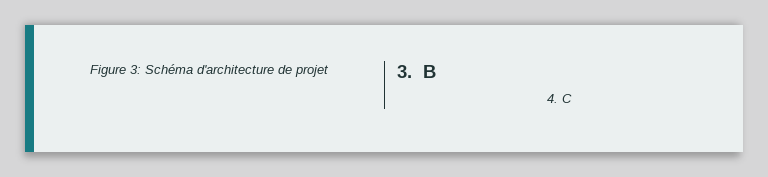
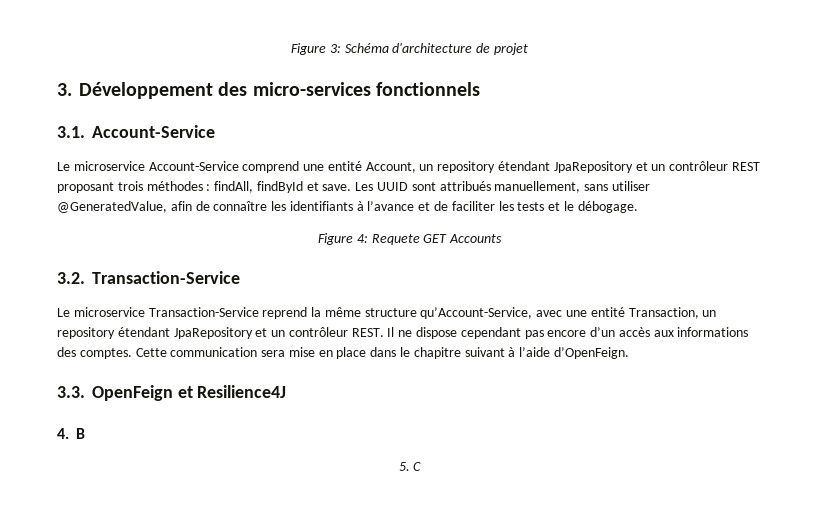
(412, 71) none -> [79,82,480,99] [57,125,215,138] [57,161,760,173] [57,181,650,193] [57,201,638,213] [317,233,503,245] [57,271,240,284] [57,307,717,319] [57,327,749,339] [57,347,629,359] [57,385,287,401] [57,428,69,439] Développement des micro-services fonctionnels // 3.1. Account-Service // Le microservice Account-Service comprend une entité Account, un repository étendant JpaRepository et un contrôleur REST proposant trois méthodes : findAll, findById et save. Les UUID sont attribués manuellement, sans utiliser @GeneratedValue, afin de connaître les identifiants à l’avance et de faciliter les tests et le débogage. // Figure 4: Requete GET Accounts // 3.2. Transaction-Service // Le microservice Transaction-Service reprend la même structure qu’Account-Service, avec une entité Transaction, un repository étendant JpaRepository et un contrôleur REST. Il ne dispose cependant pas encore d’un accès aux informations des comptes. Cette communication sera mise en place dans le chapitre suivant à l’aide d’OpenFeign. // 3.3. OpenFeign et Resilience4J // 4.
[547,94,558,103] 4. -> [398,462,410,471] 5.

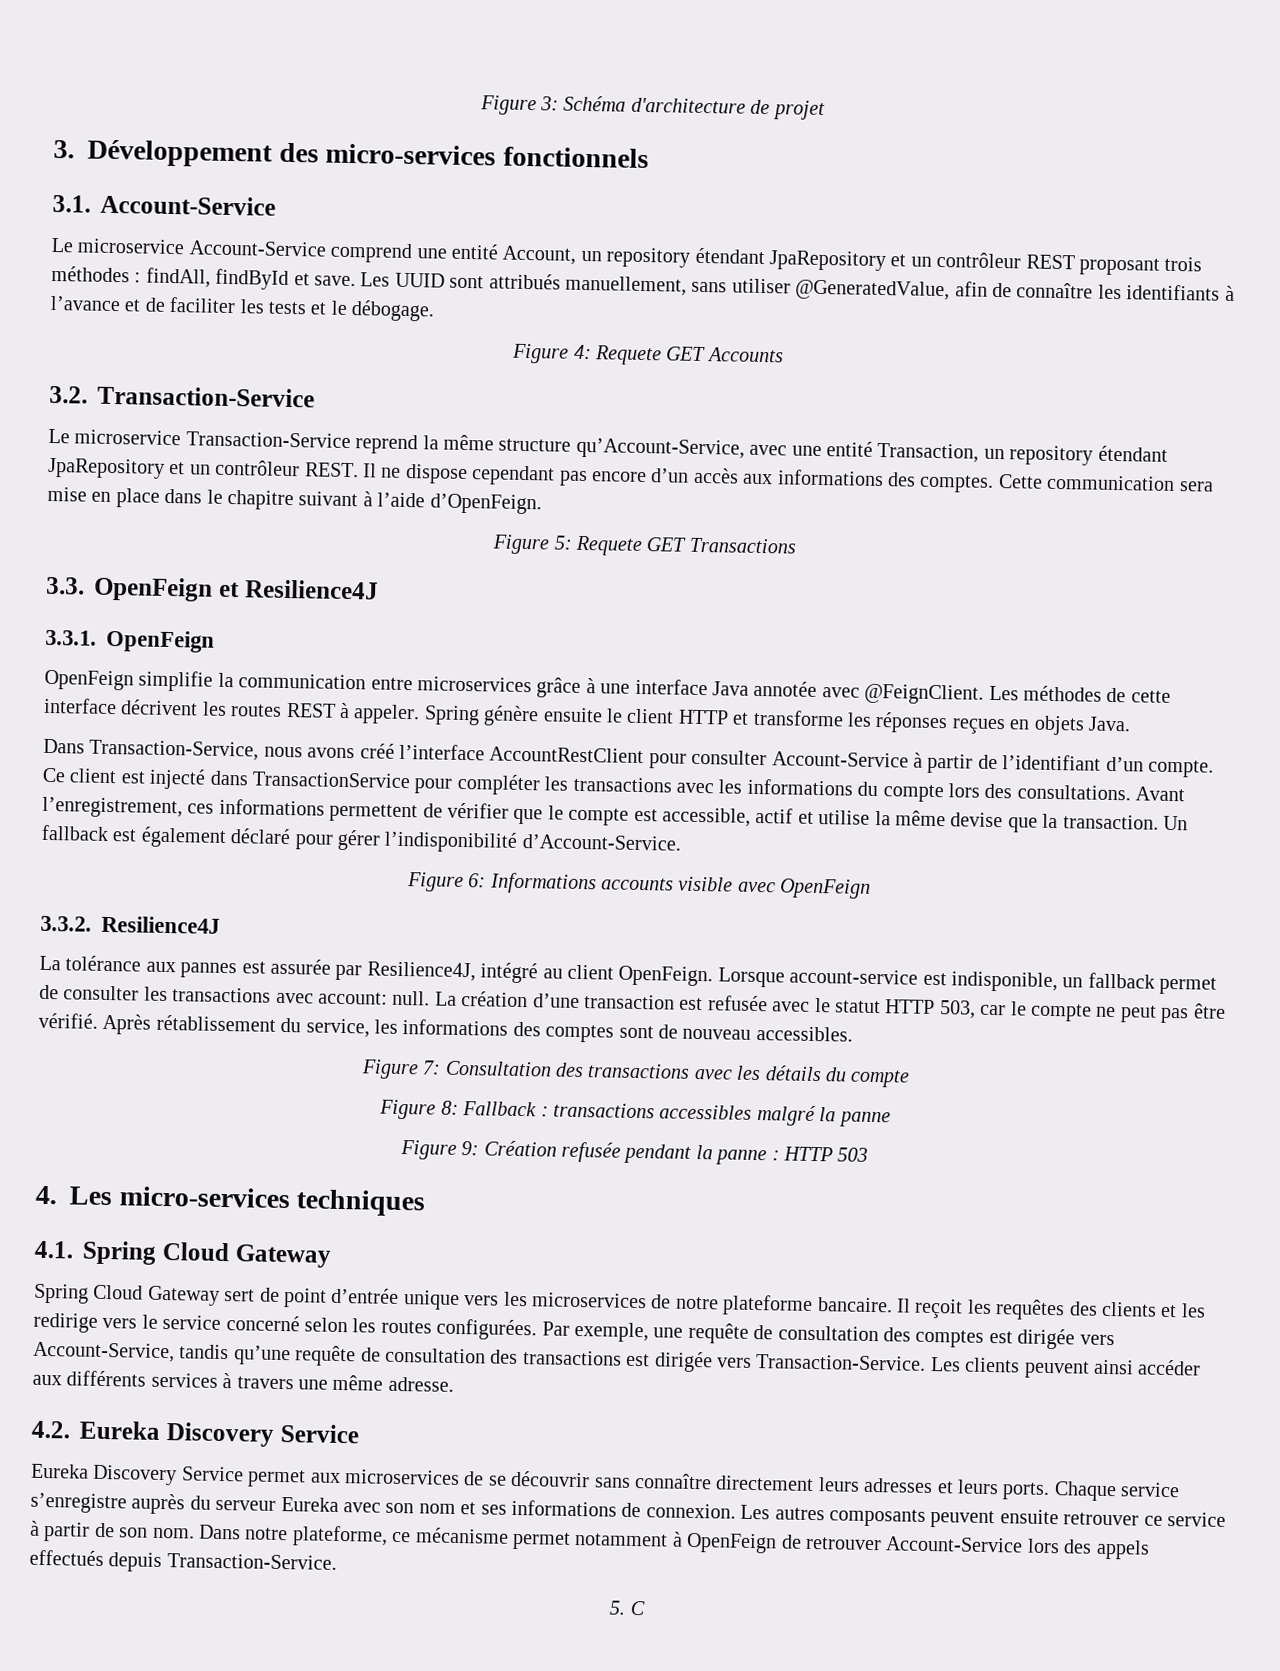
(629, 353) none -> [492,534,797,556] // Figure 5: Requete GET Transactions
[57,428,85,439] 4. B -> [45,629,215,653] [44,669,1171,705] [43,697,1131,736] [43,738,1214,778] [42,767,1186,803] [42,796,1188,833] [41,824,681,853] [406,872,872,899] [40,915,220,934] [39,955,1218,995] [39,984,1226,1024] [38,1012,853,1043] [360,1059,911,1088] [379,1099,891,1128] [399,1139,869,1166] [35,1185,426,1217] [34,1240,332,1268] [34,1283,1206,1321] [33,1312,1115,1350] [33,1341,1202,1379] [32,1370,454,1392] [31,1420,359,1447] [31,1463,1181,1502] [30,1492,1226,1529] [30,1520,1150,1560] [29,1549,337,1573] 3.3.1. OpenFeign // OpenFeign simplifie la communication entre microservices grâce à une interface Java annotée avec @FeignClient. Les méthodes de cette interface décrivent les routes REST à appeler. Spring génère ensuite le client HTTP et transforme les réponses reçues en objets Java. // Dans Transaction-Service, nous avons créé l’interface AccountRestClient pour consulter Account-Service à partir de l’identifiant d’un compte. Ce client est injecté dans TransactionService pour compléter les transactions avec les informations du compte lors des consultations. Avant l’enregistrement, ces informations permettent de vérifier que le compte est accessible, actif et utilise la même devise que la transaction. Un fallback est également déclaré pour gérer l’indisponibilité d’Account-Service. // Figure 6: Informations accounts visible avec OpenFeign // 3.3.2. Resilience4J // La tolérance aux pannes est assurée par Resilience4J, intégré au client OpenFeign. Lorsque account-service est indisponible, un fallback permet de consulter les transactions avec account: null. La création d’une transaction est refusée avec le statut HTTP 503, car le compte ne peut pas être vérifié. Après rétablissement du service, les informations des comptes sont de nouveau accessibles. // Figure 7: Consultation des transactions avec les détails du compte // Figure 8: Fallback : transactions accessibles malgré la panne // Figure 9: Création refusée pendant la panne : HTTP 503 // 4. Les micro-services techniques // 4.1. Spring Cloud Gateway // Spring Cloud Gateway sert de point d’entrée unique vers les microservices de notre plateforme bancaire. Il reçoit les requêtes des clients et les redirige vers le service concerné selon les routes configurées. Par exemple, une requête de consultation des comptes est dirigée vers Account-Service, tandis qu’une requête de consultation des transactions est dirigée vers Transaction-Service. Les clients peuvent ainsi accéder aux différents services à travers une même adresse. // 4.2. Eureka Discovery Service // Eureka Discovery Service permet aux microservices de se découvrir sans connaître directement leurs adresses et leurs ports. Chaque service s’enregistre auprès du serveur Eureka avec son nom et ses informations de connexion. Les autres composants peuvent ensuite retrouver ce service à partir de son nom. Dans notre plateforme, ce mécanisme permet notamment à OpenFeign de retrouver Account-Service lors des appels effectués depuis Transaction-Service.

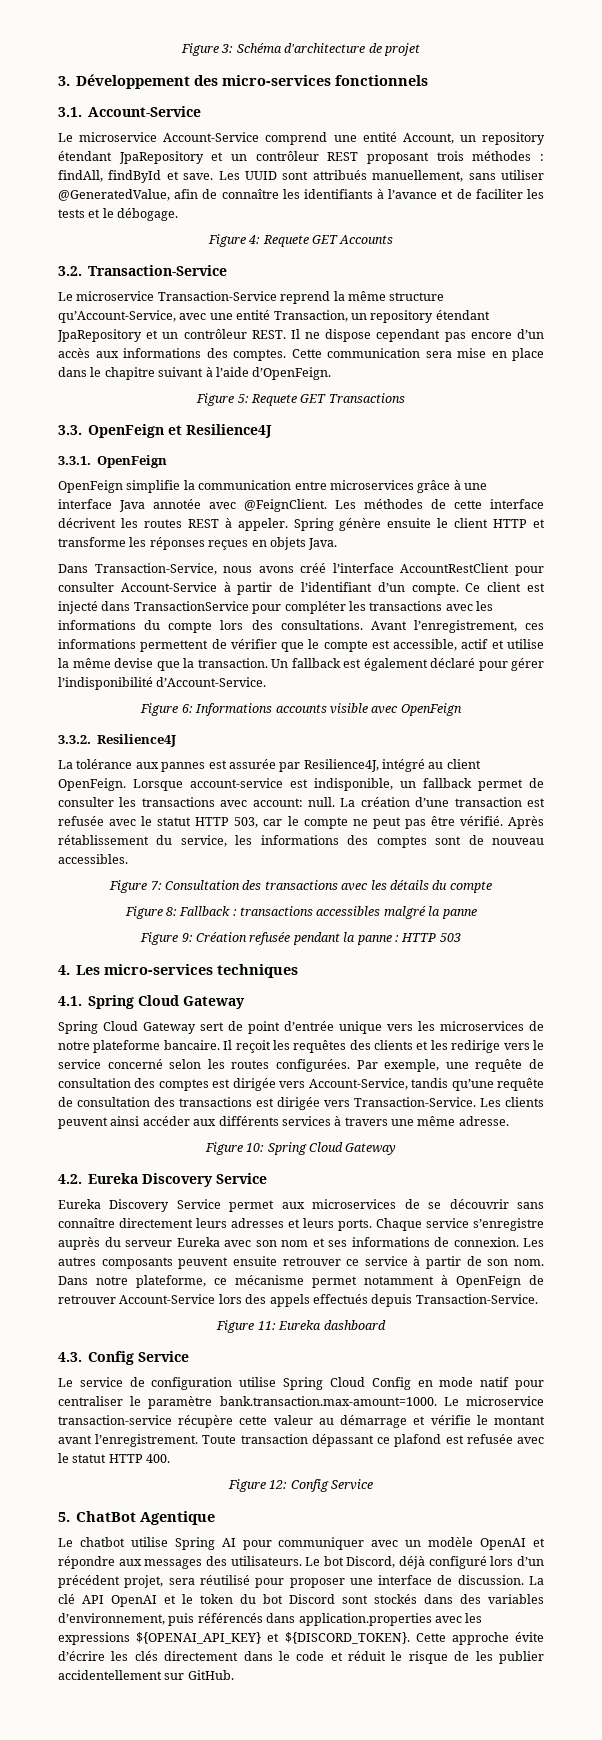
(454, 1384) none -> [204,1142,397,1155] // Figure 10: Spring Cloud Gateway
[609,1600,646,1616] 5. C -> [216,1320,386,1333] [58,1351,190,1365] [58,1377,544,1390] [58,1396,544,1409] [58,1415,545,1428] [58,1434,544,1447] [58,1453,171,1463] [227,1479,374,1492] [58,1511,216,1525] [58,1537,546,1550] [58,1556,544,1569] [58,1575,544,1588] [58,1594,544,1607] [58,1613,483,1626] [58,1632,544,1645] [58,1651,544,1664] [58,1670,234,1680] Figure 11: Eureka dashboard // 4.3. Config Service // Le service de configuration utilise Spring Cloud Config en mode natif pour centraliser le paramètre bank.transaction.max-amount=1000. Le microservice transaction-service récupère cette valeur au démarrage et vérifie le montant avant l’enregistrement. Toute transaction dépassant ce plafond est refusée avec le statut HTTP 400. // Figure 12: Config Service // 5. ChatBot Agentique // Le chatbot utilise Spring AI pour communiquer avec un modèle OpenAI et répondre aux messages des utilisateurs. Le bot Discord, déjà configuré lors d’un précédent projet, sera réutilisé pour proposer une interface de discussion. La clé API OpenAI et le token du bot Discord sont stockés dans des variables d’environnement, puis référencés dans application.properties avec les expressions ${OPENAI_API_KEY} et ${DISCORD_TOKEN}. Cette approche évite d’écrire les clés directement dans le code et réduit le risque de les publier accidentellement sur GitHub.

